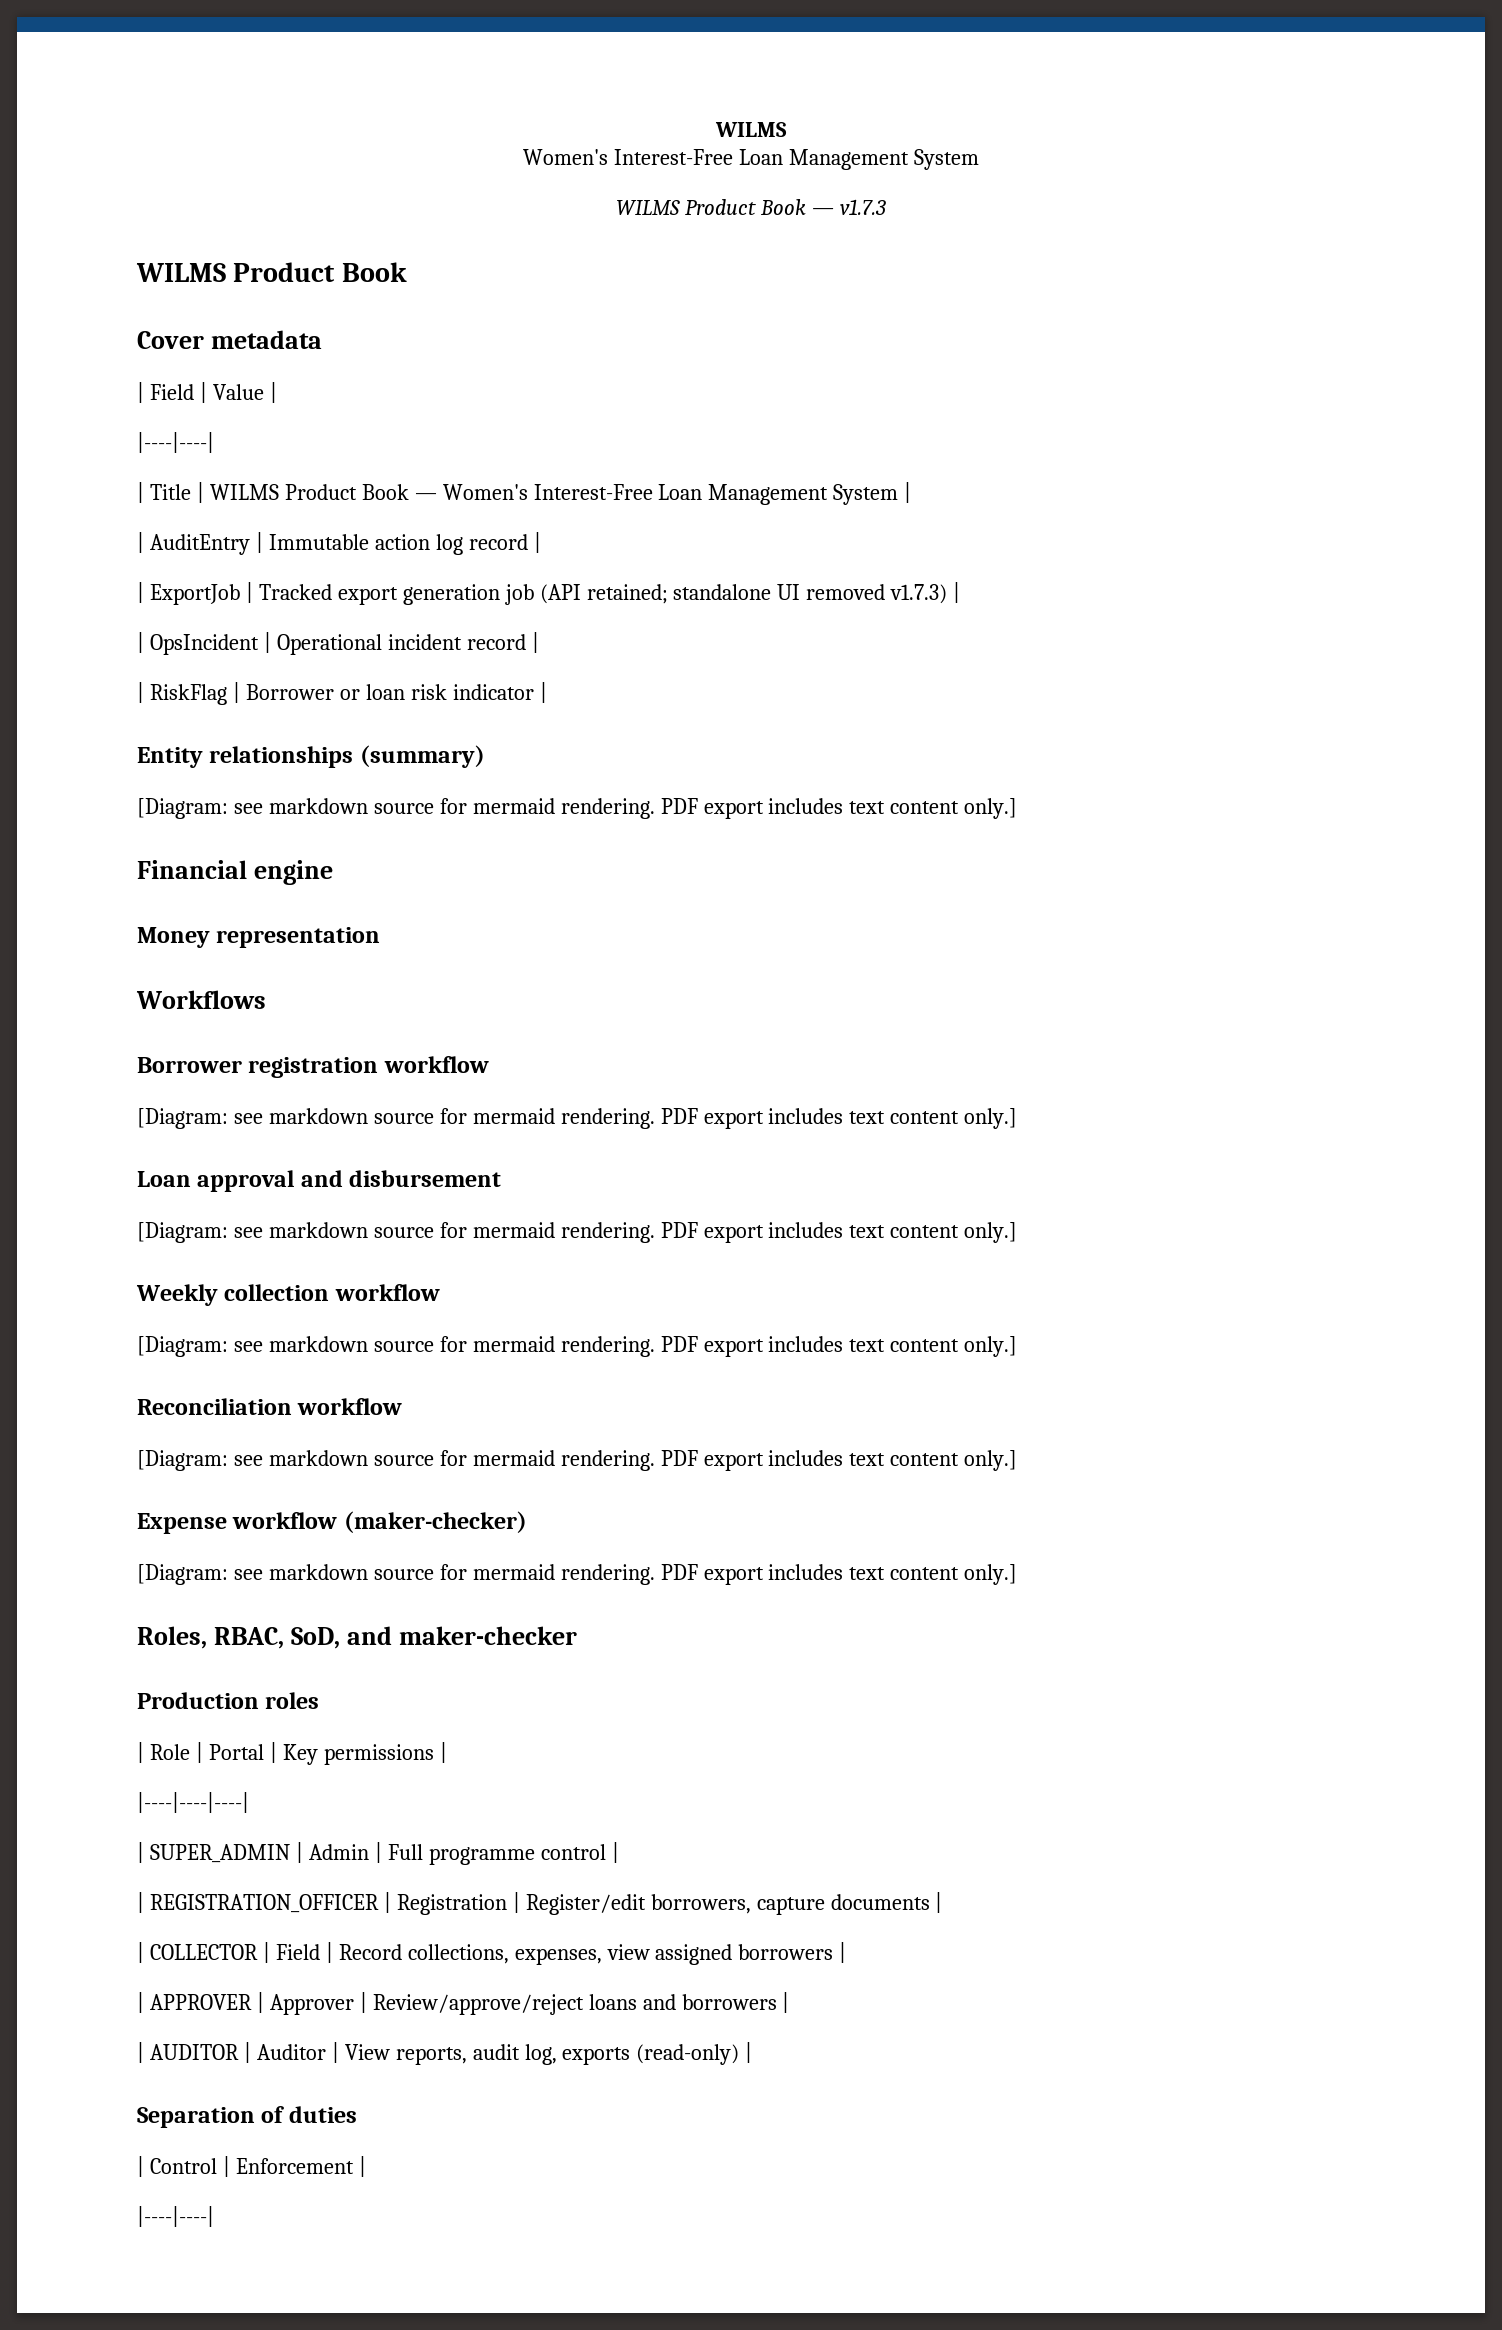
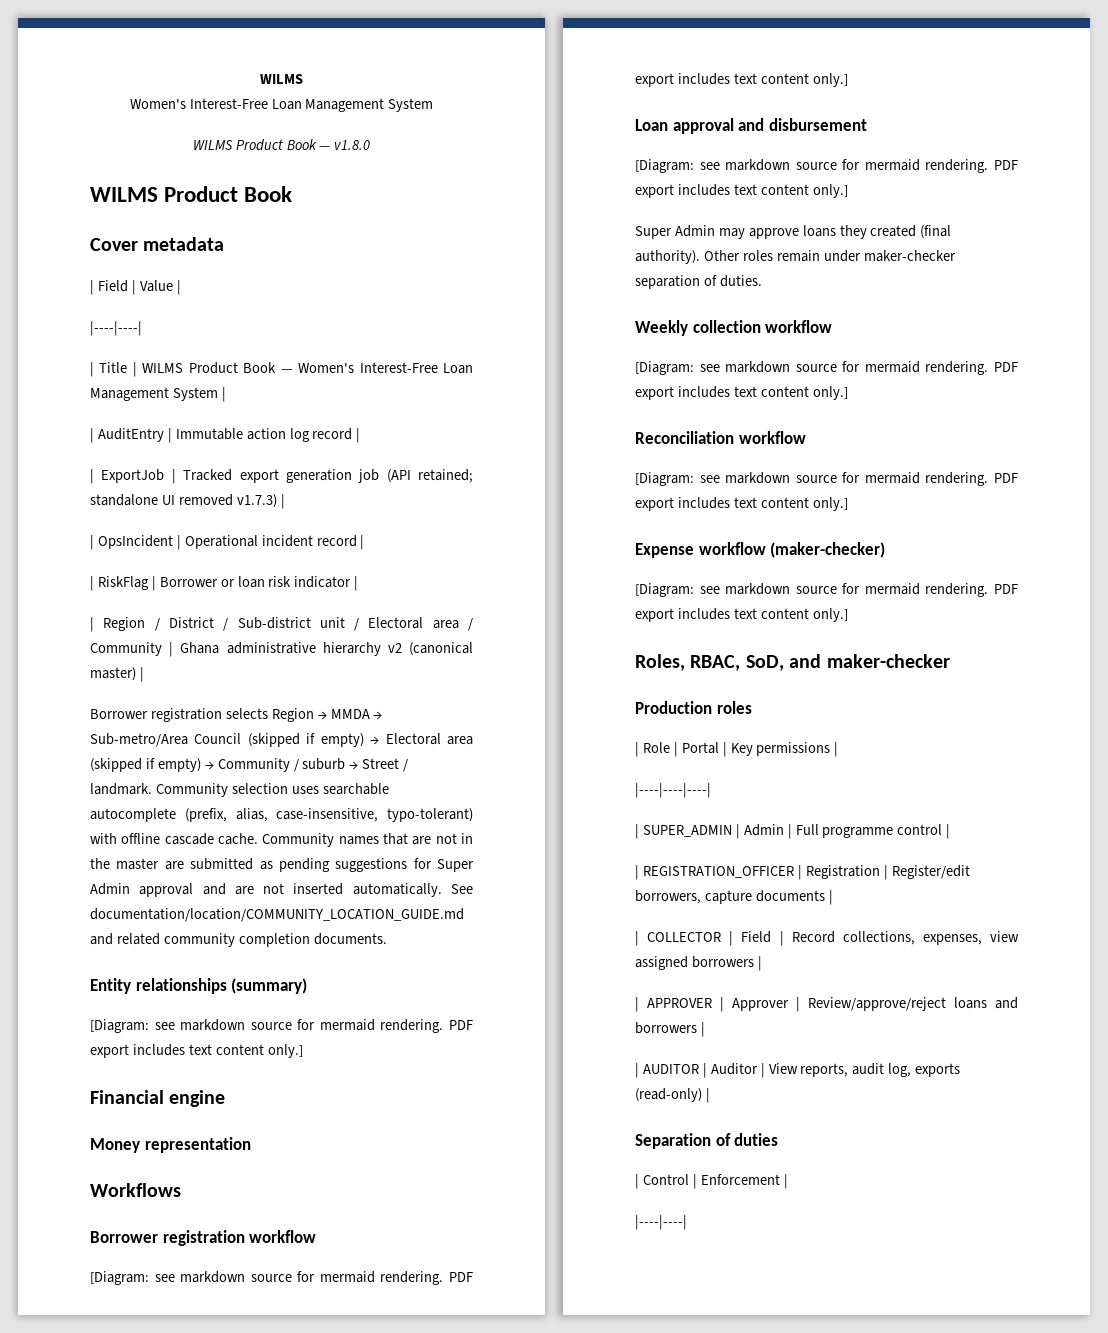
[839,199,886,215] v1.7.3 -> [334,140,371,150] v1.8.0
(547, 692) none -> [90,617,474,632] [90,642,473,657] [90,667,144,682] [90,708,383,722] [90,733,474,747] [90,758,409,772] [90,783,389,797] [90,808,473,822] [90,833,473,847] [90,858,474,872] [90,883,473,897] [90,908,464,922] [90,933,387,947] // | Region / District / Sub-district unit / Electoral area / Community | Ghana administrative hierarchy v2 (canonical master) | // Borrower registration selects Region → MMDA → Sub-metro/Area Council (skipped if empty) → Electoral area (skipped if empty) → Community / suburb → Street / landmark. Community selection uses searchable autocomplete (prefix, alias, case-insensitive, typo-tolerant) with offline cascade cache. Community names that are not in the master are submitted as pending suggestions for Super Admin approval and are not inserted automatically. See documentation/location/COMMUNITY_LOCATION_GUIDE.md and related community completion documents.
(1018, 1232) none -> [635,225,952,239] [635,250,956,264] [635,275,762,289] // Super Admin may approve loans they created (final authority). Other roles remain under maker-checker separation of duties.

